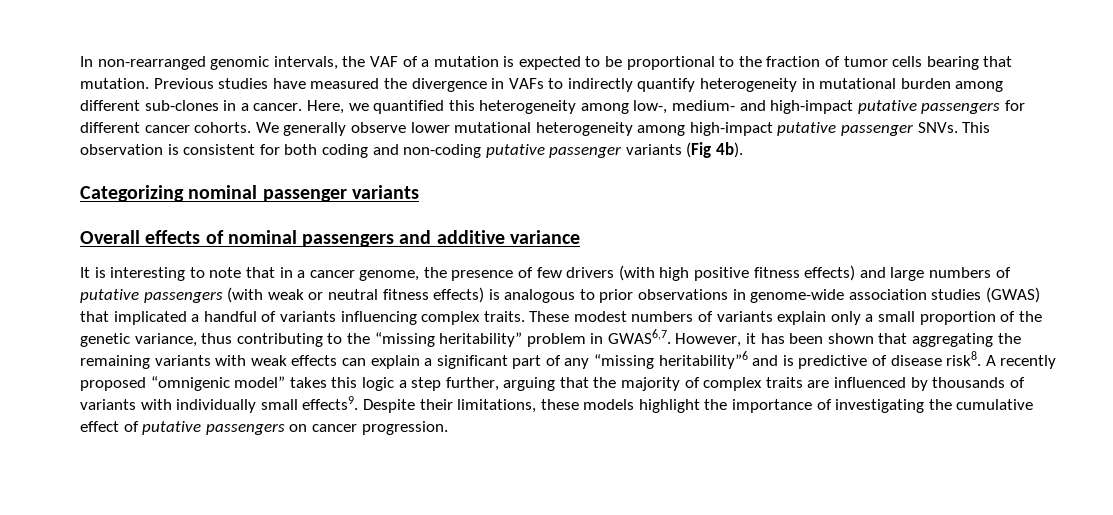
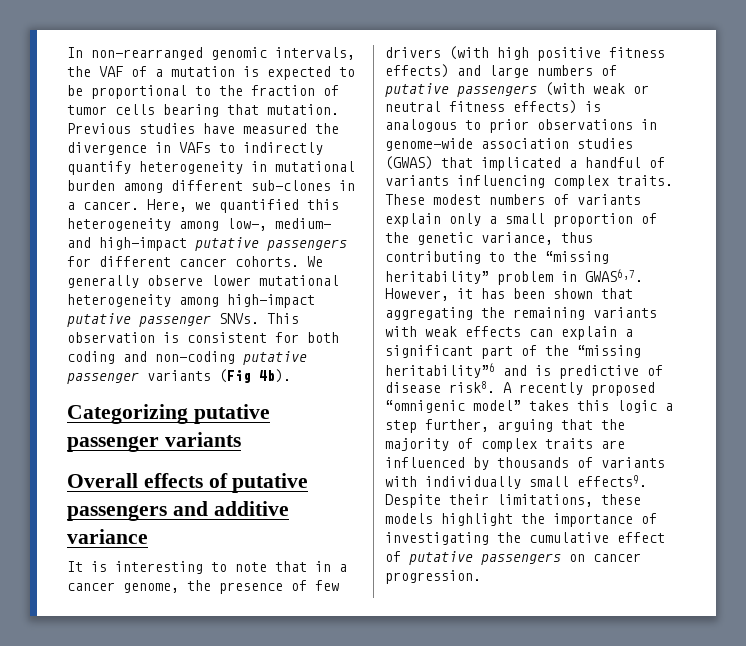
[188,185,258,199] nominal -> [193,404,270,424] putative
[227,230,297,244] nominal -> [232,473,309,493] putative
[564,358,590,369] any -> [545,345,569,356] the

